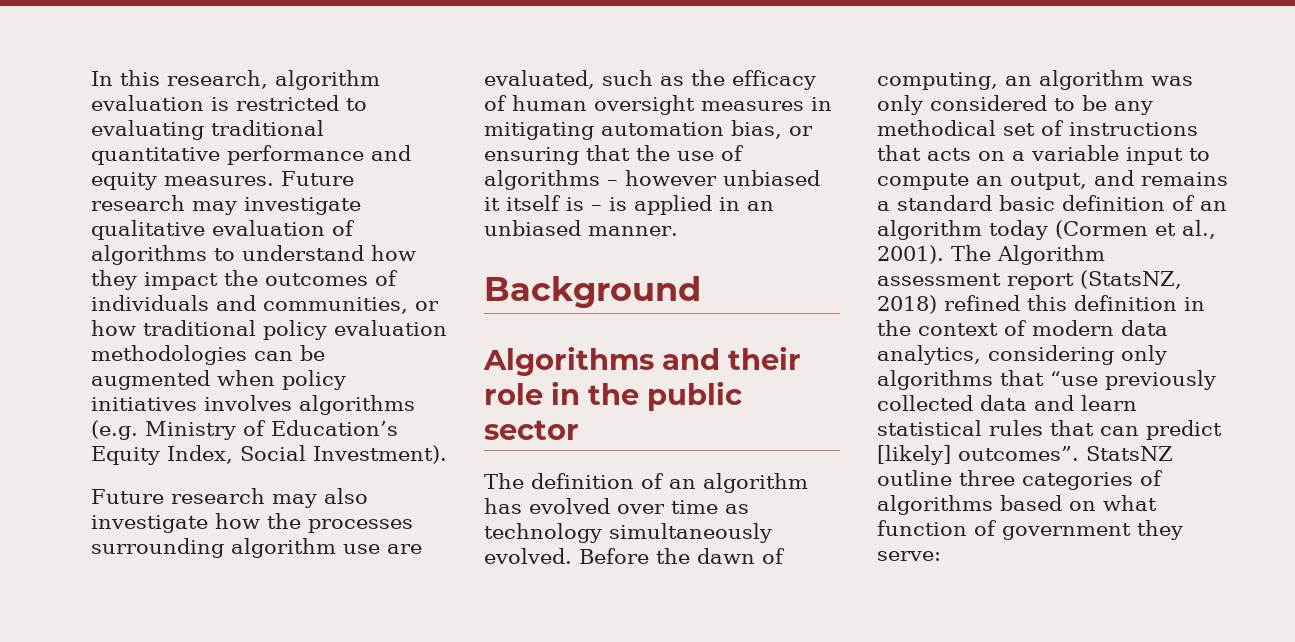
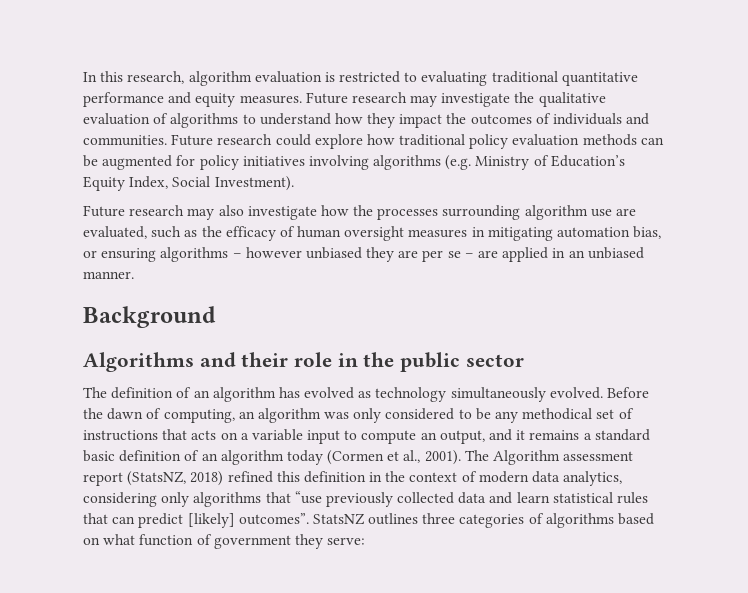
(361, 206) none -> [514,92,535,103] the
[263,297,439,314] communities, or -> [83,134,363,149] communities. Future research could explore
[91,345,247,365] methodologies -> [582,134,637,146] methods
[217,370,275,386] when -> [176,155,196,166] for
[204,395,292,411] involves -> [308,155,369,170] involving
[586,145,744,161] [484,170,820,190] [484,195,627,211] that the use of algorithms – however unbiased it itself is – is -> [160,247,499,262] algorithms – however unbiased they are per se – are
[617,500,718,514] over time -> (355, 393) none
(1134, 178) none -> [516,430,526,440] it
[877,470,952,486] outline -> [368,513,419,525] outlines

